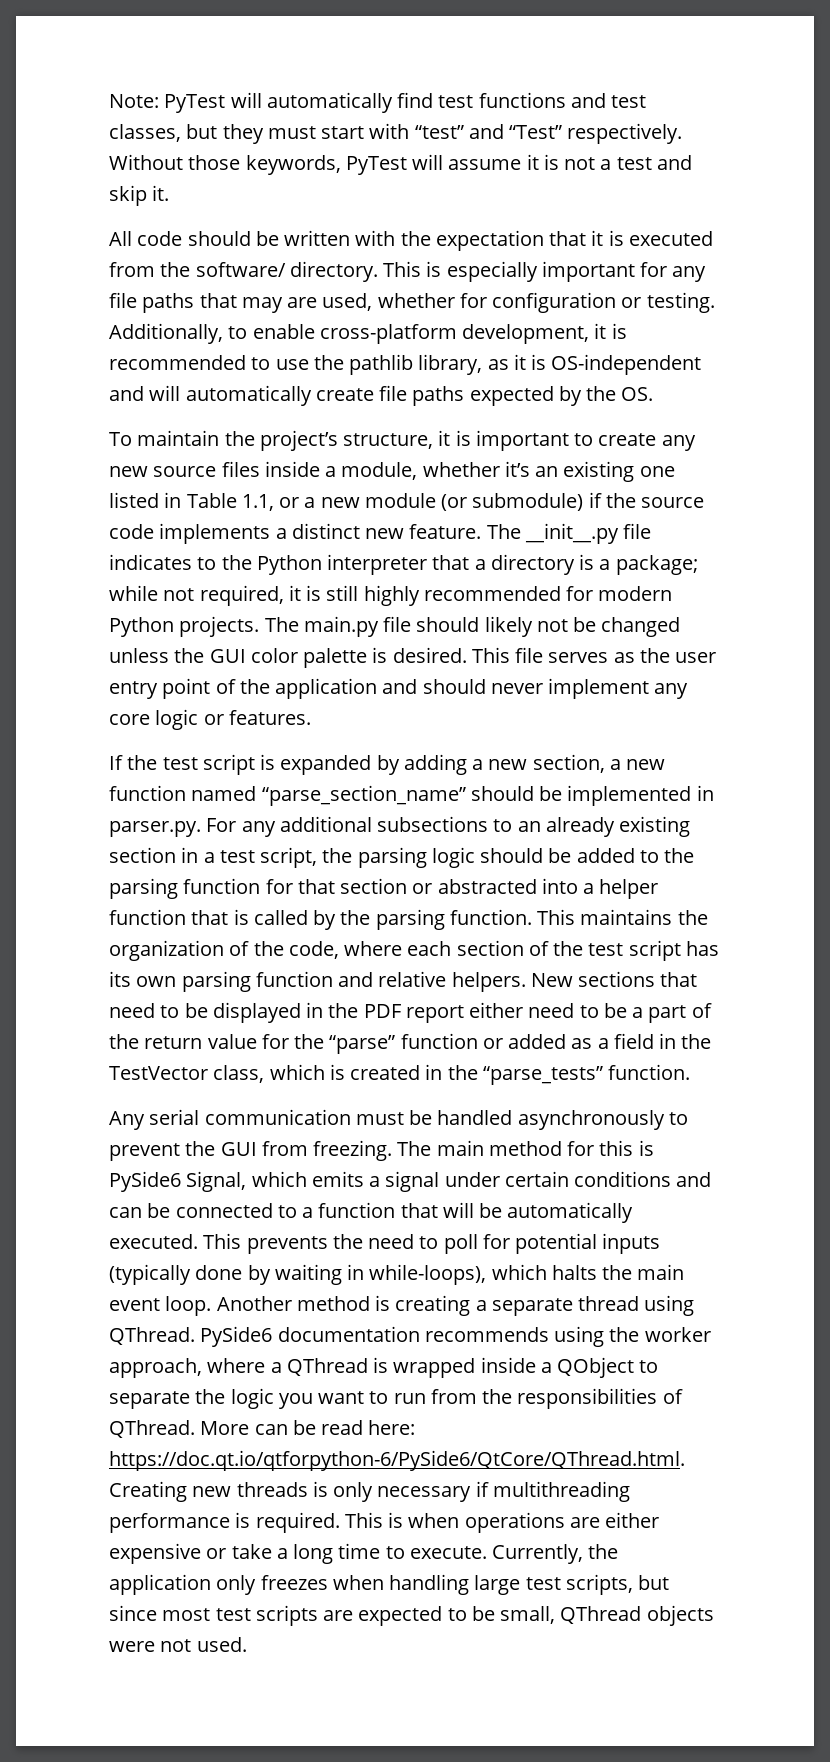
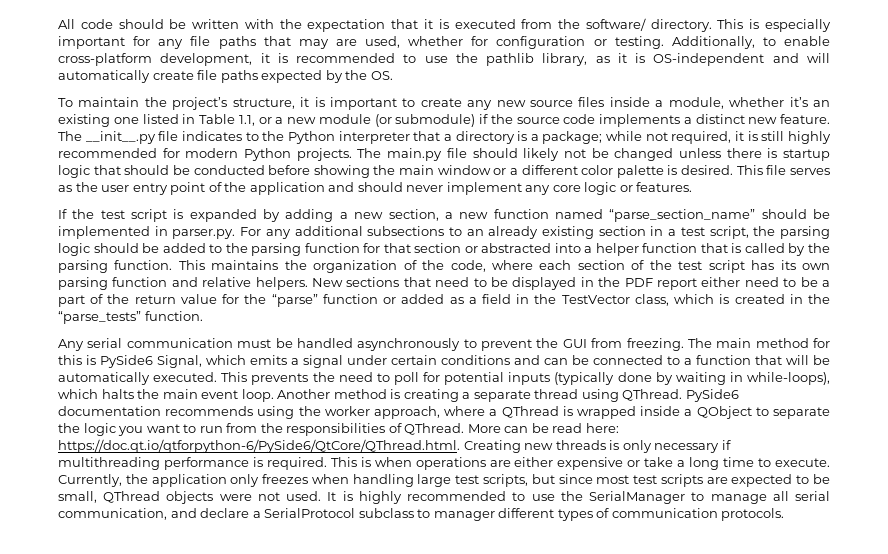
[109,92,647,113] [109,123,683,144] [109,154,692,175] [109,185,170,206] Note: PyTest will automatically find test functions and test classes, but they must start with “test” and “Test” respectively. Without those keywords, PyTest will assume it is not a test and skip it. // -> (58, 24) none
[174,648,246,663] the GUI -> [726,148,830,161] [58,165,578,178] there is startup logic that should be conducted before showing the main window or a different
(247, 1644) none -> [327,491,831,504] [58,508,785,521] It is highly recommended to use the SerialManager to manage all serial communication, and declare a SerialProtocol subclass to manager different types of communication protocols.

